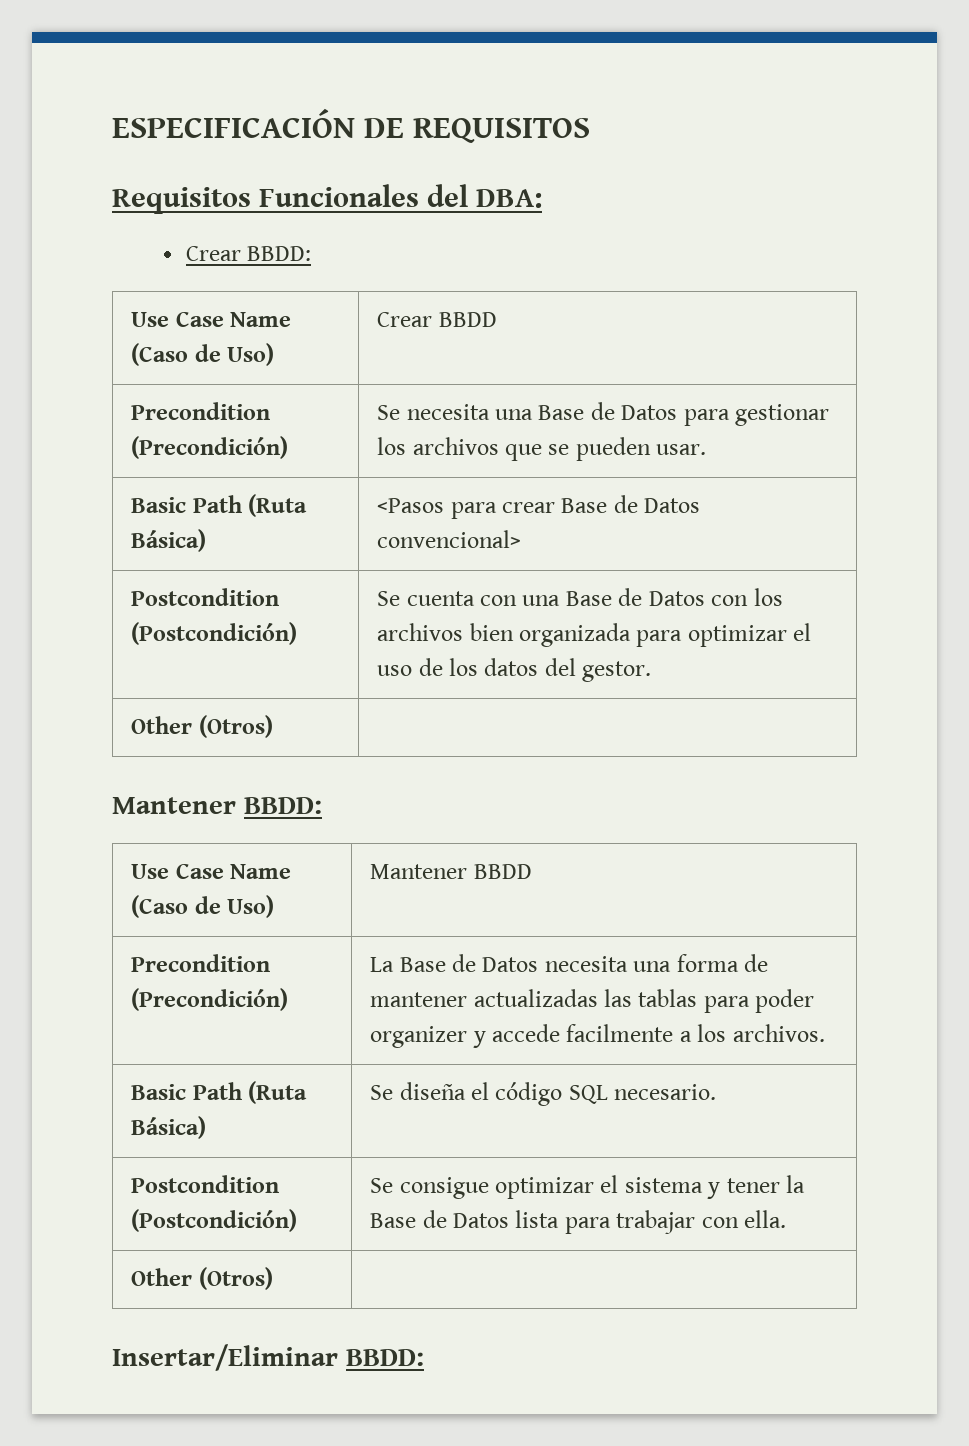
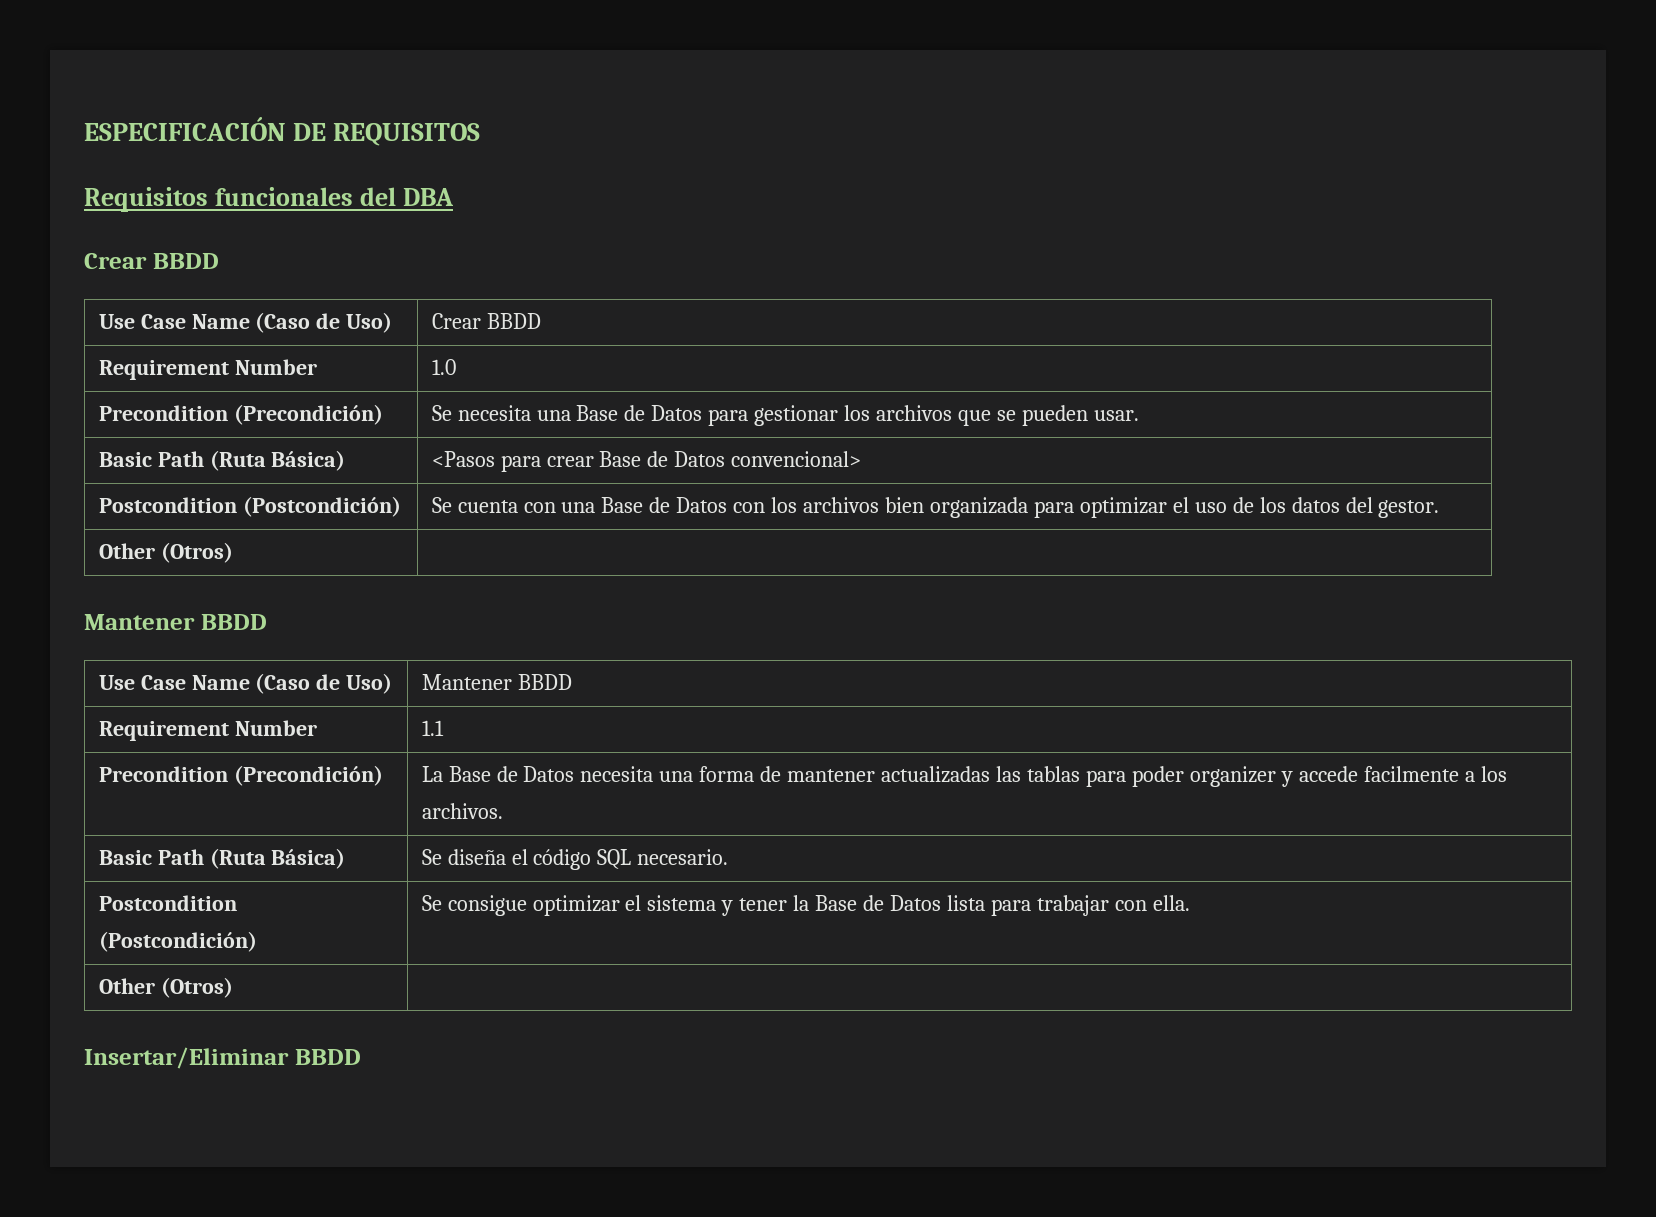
[259,184,543,208] [185,246,312,261] Funcionales del DBA: // Crear BBDD: -> [214,187,454,206] [84,253,219,269] funcionales del DBA // Crear BBDD
(497, 319) none -> [98,359,317,380] [431,359,456,375] // Requirement Number | 1.0
[243,797,322,814] BBDD: -> [200,614,267,630] BBDD
(532, 871) none -> [98,720,317,741] [421,720,444,736] // Requirement Number | 1.1
[345,1349,424,1366] BBDD: -> [294,1049,361,1065] BBDD

